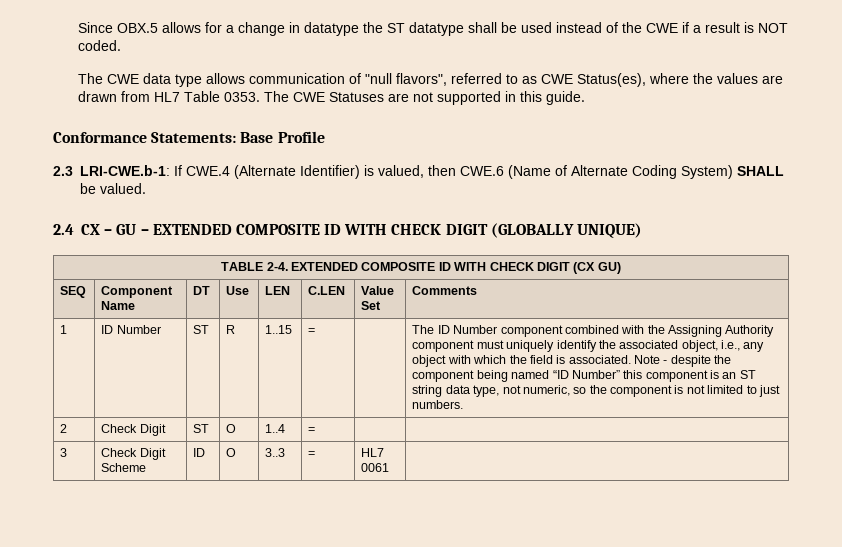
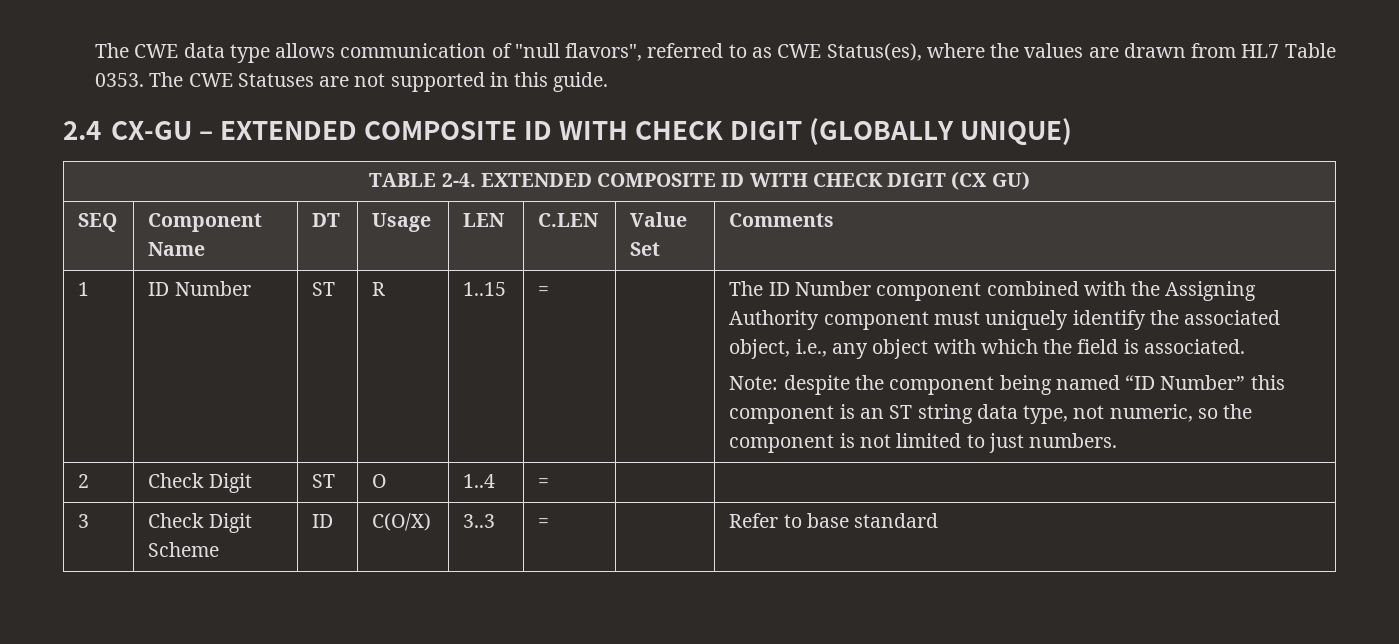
[78,22,789,36] [78,40,122,51] Since OBX.5 allows for a change in datatype the ST datatype shall be used instead of the CWE if a result is NOT coded. // -> (95, 50) none
[53,131,325,143] [53,165,784,179] [80,183,146,194] [53,224,137,235] Conformance Statements: Base Profile // 2.3 LRI-CWE.b-1: If CWE.4 (Alternate Identifier) is valued, then CWE.6 (Name of Alternate Coding System) SHALL be valued. // 2.4 CX – GU -> [63,121,192,140] 2.4 CX-GU
[226,286,250,295] Use -> [372,213,432,232] Usage
[634,355,668,364] Note - -> [729,376,779,390] // Note:
[226,448,237,457] O -> [372,513,432,531] C(O/X)
[361,448,385,457] [361,463,390,472] HL7 0061 | -> [729,513,939,528] | Refer to base standard

